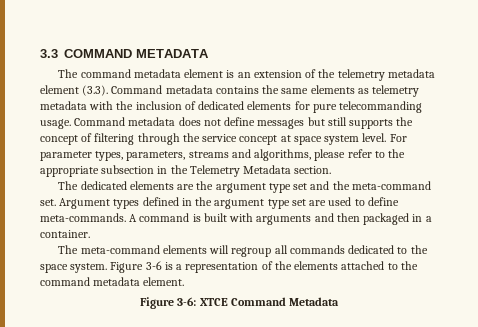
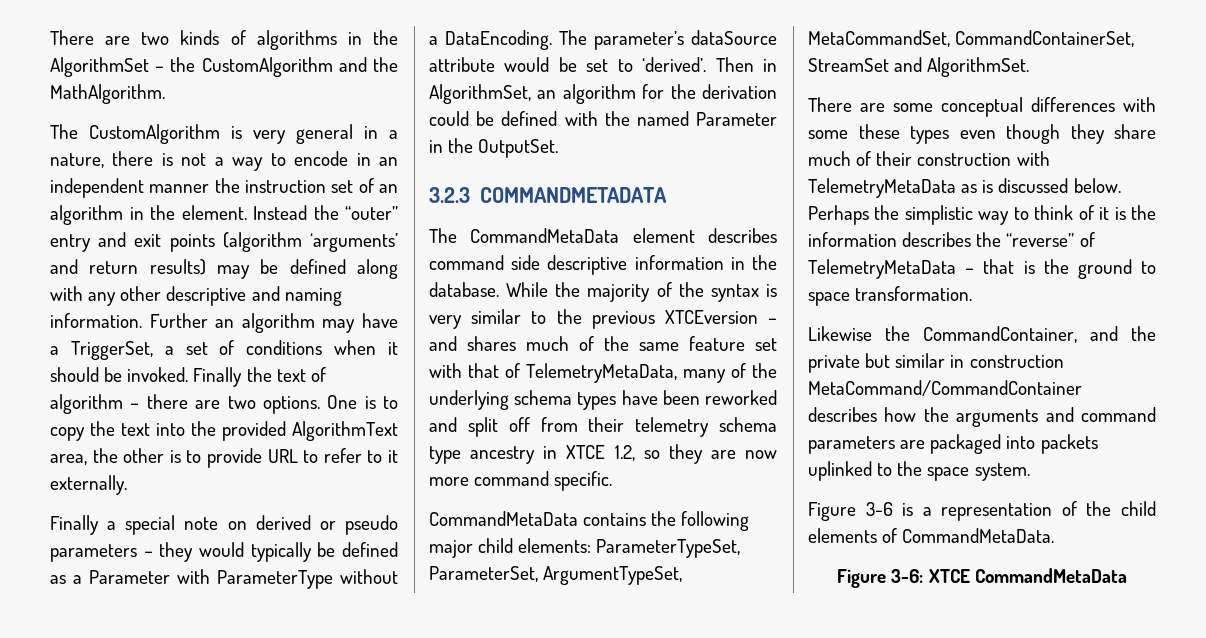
[40,49,209,58] [58,69,435,81] [40,85,420,97] [40,101,423,113] [40,117,414,129] [40,133,407,145] [40,149,406,161] [40,165,332,177] [58,181,431,193] [40,197,399,209] [40,213,432,225] [40,230,90,238] [58,245,395,257] 3.3 COMMAND METADATA // The command metadata element is an extension of the telemetry metadata element (3.3). Command metadata contains the same elements as telemetry metadata with the inclusion of dedicated elements for pure telecommanding usage. Command metadata does not define messages but still supports the concept of filtering through the service concept at space system level. For parameter types, parameters, streams and algorithms, please refer to the appropriate subsection in the Telemetry Metadata section. // The dedicated elements are the argument type set and the meta-command set. Argument types defined in the argument type set are used to define meta-commands. A command is built with arguments and then packaged in a container. // The meta-command elements will regroup all commands dedicated -> [50,30,398,50] [50,57,398,77] [50,84,165,104] [50,124,398,144] [50,151,399,171] [50,178,398,198] [50,205,398,225] [50,232,399,252] [50,259,398,279] [50,286,342,306] [50,313,398,333] [50,340,398,360] [50,367,326,387] [50,394,398,414] [50,421,398,441] [50,448,398,468] [50,475,127,495] [50,515,398,535] [50,542,398,562] [50,569,398,589] [429,30,777,50] [429,57,777,72] [429,84,777,104] [429,111,777,126] [429,138,559,158] [429,187,668,203] [429,228,777,243] [429,255,777,275] [429,282,777,302] [429,309,777,329] [429,336,777,351] [429,363,777,383] [429,390,777,410] [429,417,777,437] [429,444,777,464] [429,471,613,491] [429,511,750,531] [429,538,741,558] [429,566,683,585] [808,30,1135,47] [808,57,1030,77] [808,97,1156,117] [808,124,1156,144] [808,151,1050,166] [808,178,1121,198] [808,205,1156,225] [808,232,1095,247] [808,259,1156,279] [808,286,973,306] [808,326,1156,343] [808,353,1064,373] [808,380,1082,396] [808,407,1156,427] [808,434,1098,454] [808,461,872,481] There are two kinds of algorithms in the AlgorithmSet – the CustomAlgorithm and the MathAlgorithm. // The CustomAlgorithm is very general in a nature, there is not a way to encode in an independent manner the instruction set of an algorithm in the element. Instead the “outer” entry and exit points (algorithm ‘arguments’ and return results) may be defined along with any other descriptive and naming information. Further an algorithm may have a TriggerSet, a set of conditions when it should be invoked. Finally the text of algorithm – there are two options. One is to copy the text into the provided AlgorithmText area, the other is to provide URL to refer to it externally. // Finally a special note on derived or pseudo parameters – they would typically be defined as a Parameter with ParameterType without a DataEncoding. The parameter’s dataSource attribute would be set to ‘derived’. Then in AlgorithmSet, an algorithm for the derivation could be defined with the named Parameter in the OutputSet. // 3.2.3 COMMANDMETADATA // The CommandMetaData element describes command side descriptive information in the database. While the majority of the syntax is very similar to the previous XTCEversion – and shares much of the same feature set with that of TelemetryMetaData, many of the underlying schema types have been reworked and split off from their telemetry schema type ancestry in XTCE 1.2, so they are now more command specific. // CommandMetaData contains the following major child elements: ParameterTypeSet, ParameterSet, ArgumentTypeSet, MetaCommandSet, CommandContainerSet, StreamSet and AlgorithmSet. // There are some conceptual differences with some these types even though they share much of their construction with TelemetryMetaData as is discussed below. Perhaps the simplistic way to think of it is the information describes the “reverse” of TelemetryMetaData – that is the ground to space transformation. // Likewise the CommandContainer, and the private but similar in construction MetaCommand/CommandContainer describes how the arguments and command parameters are packaged into packets uplinked
(108, 268) none -> (1030, 472) //
[294,261,418,270] [40,277,185,286] elements attached to the command metadata element. -> [1121,501,1156,516] [808,528,1055,543] child elements of CommandMetaData.
[230,297,339,306] Command Metadata -> [974,568,1127,583] CommandMetaData

